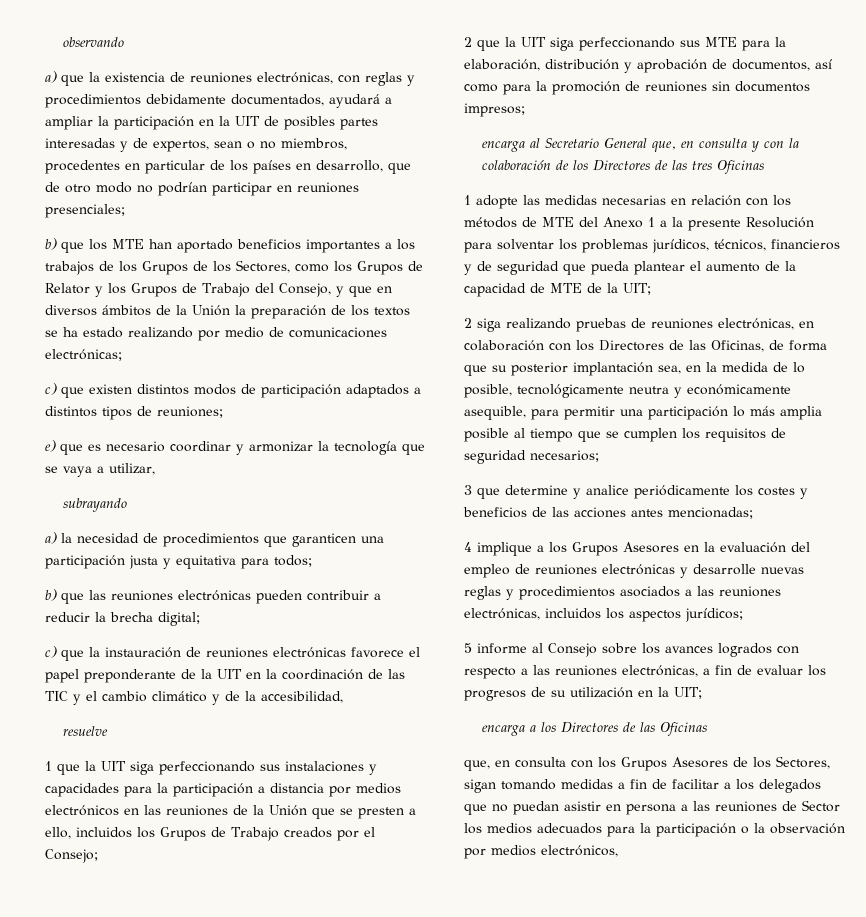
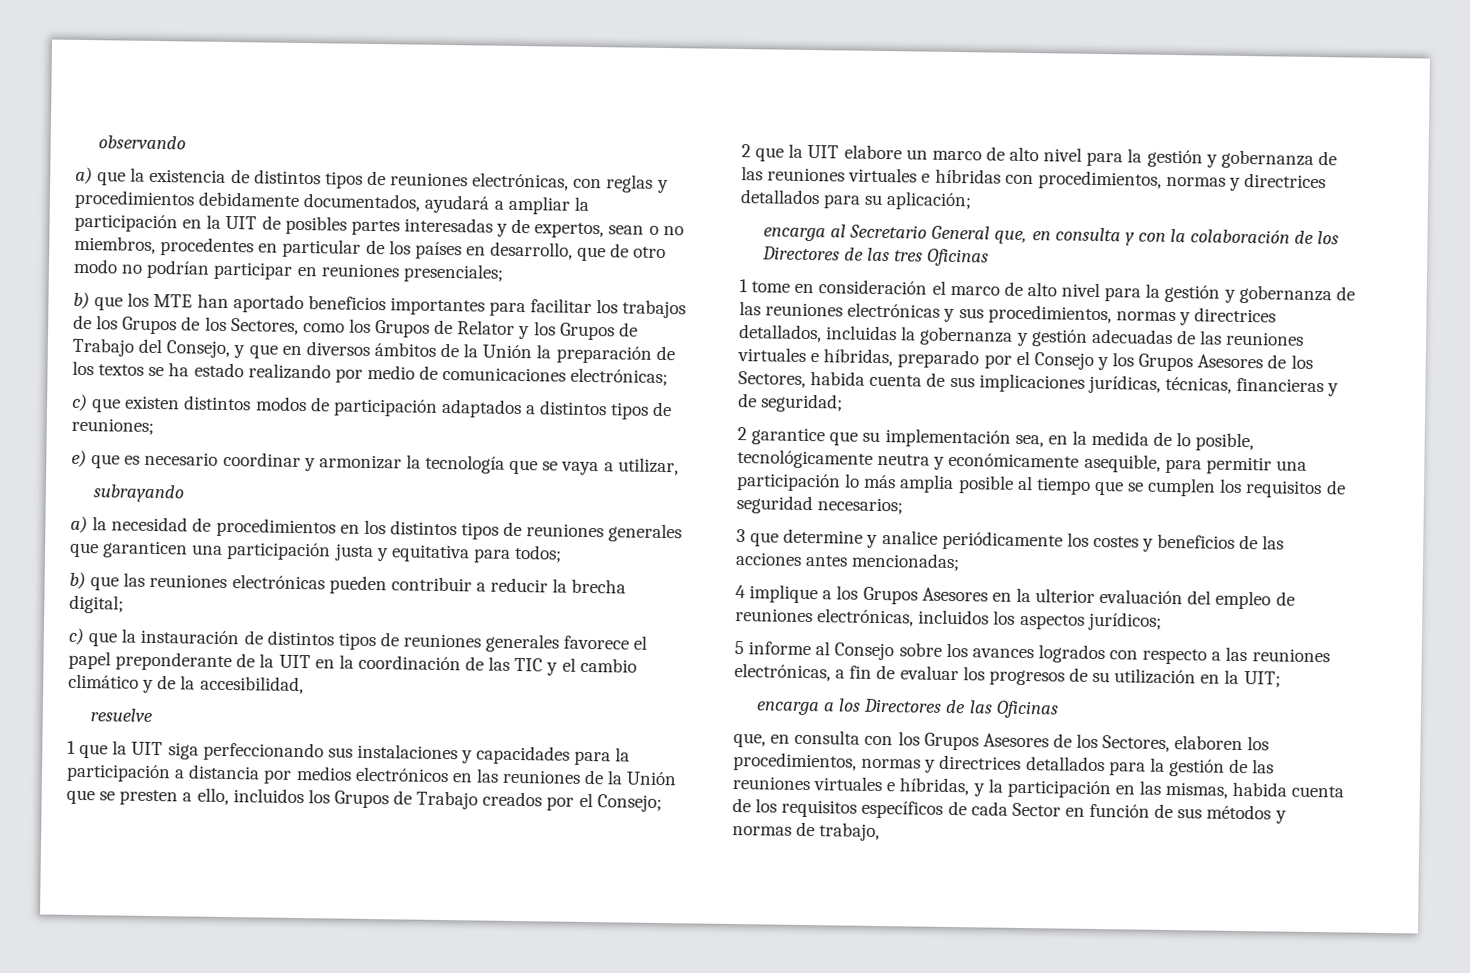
(185, 77) none -> [253,169,386,189] distintos tipos de
[385,242,392,249] a -> [489,298,593,317] para facilitar
(259, 540) none -> [339,519,683,543] en los distintos tipos de reuniones generales
[206,647,346,658] reuniones electrónicas -> [266,630,560,653] distintos tipos de reuniones generales
[550,37,786,51] [464,59,832,73] [464,81,810,95] [464,103,525,117] siga perfeccionando sus MTE para la elaboración, distribución y aprobación de documentos, así como para la promoción de reuniones sin documentos impresos; -> [843,144,1337,169] [741,166,1327,191] [740,189,973,211] elabore un marco de alto nivel para la gestión y gobernanza de las reuniones virtuales e híbridas con procedimientos, normas y directrices detallados para su aplicación;
[476,195,791,209] [464,217,814,231] [464,239,840,253] [464,261,796,275] [464,283,651,297] [464,318,814,332] [464,340,827,352] [464,362,653,376] adopte las medidas necesarias en relación con los métodos de MTE del Anexo 1 a la presente Resolución para solventar los problemas jurídicos, técnicos, financieros y de seguridad que pueda plantear el aumento de la capacidad de MTE de la UIT; // 2 siga realizando pruebas de reuniones electrónicas, en colaboración con los Directores de las Oficinas, de forma que su posterior implantación -> [751,279,1355,305] [739,301,1277,326] [739,324,1305,347] [737,347,1313,372] [738,371,1340,397] [738,393,844,413] [737,427,1011,448] tome en consideración el marco de alto nivel para la gestión y gobernanza de las reuniones electrónicas y sus procedimientos, normas y directrices detallados, incluidas la gobernanza y gestión adecuadas de las reuniones virtuales e híbridas, preparado por el Consejo y los Grupos Asesores de los Sectores, habida cuenta de sus implicaciones jurídicas, técnicas, financieras y de seguridad; // 2 garantice que su implementación
(715, 547) none -> [1035,588,1096,603] ulterior
[602,564,804,578] [464,586,781,600] electrónicas y desarrolle nuevas reglas y procedimientos asociados a las reuniones -> (813, 615) none
[464,779,821,793] [464,800,840,815] [464,823,845,837] [464,845,618,859] sigan tomando medidas a fin de facilitar a los delegados que no puedan asistir en persona a las reuniones de Sector los medios adecuados para la participación o la observación por medios electrónicos, -> [1174,735,1270,751] [733,752,1275,777] [732,776,1345,799] [732,797,1287,824] [732,821,881,842] elaboren los procedimientos, normas y directrices detallados para la gestión de las reuniones virtuales e híbridas, y la participación en las mismas, habida cuenta de los requisitos específicos de cada Sector en función de sus métodos y normas de trabajo,

